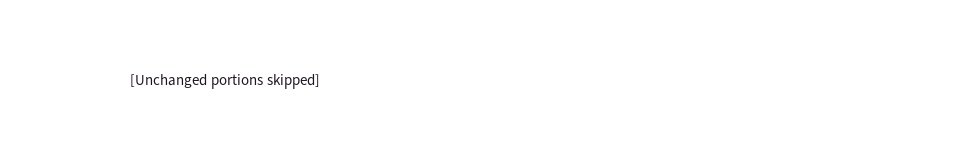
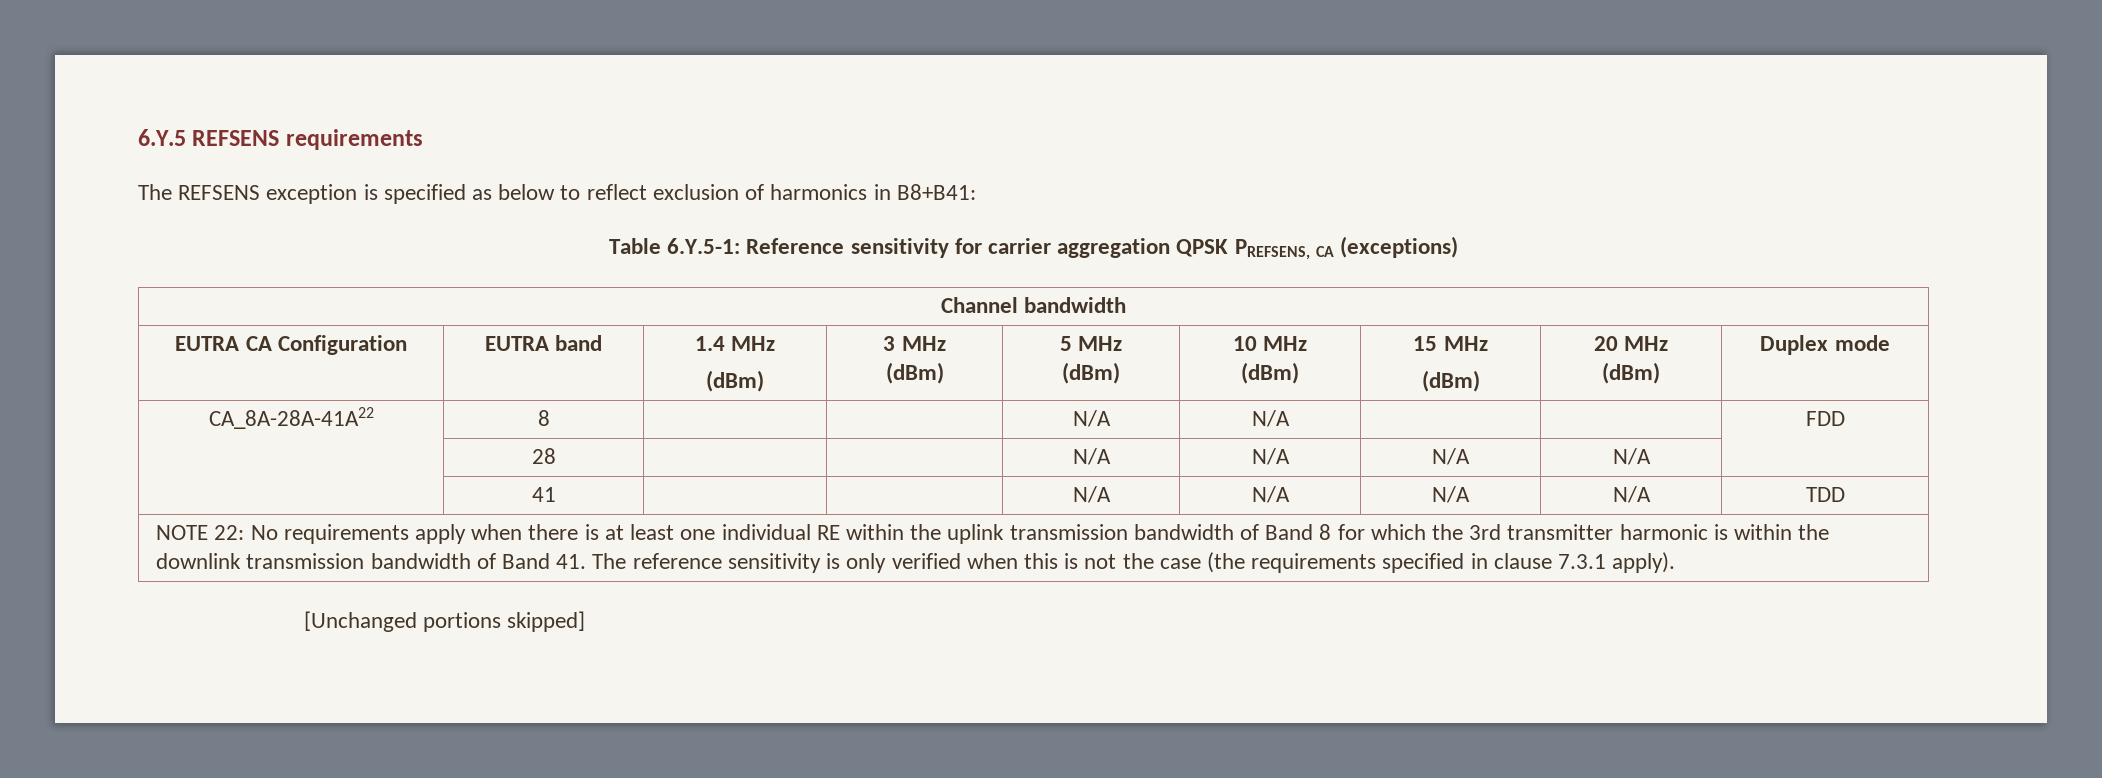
(130, 81) none -> [138,129,423,150] [138,184,976,204] [608,236,1459,260] [940,297,1127,313] [175,335,407,355] [484,335,603,351] [694,336,776,351] [706,370,764,392] [883,336,946,351] [885,362,944,384] [1059,336,1123,351] [1062,362,1120,384] [1232,336,1308,351] [1241,362,1299,384] [1413,336,1488,351] [1421,370,1480,392] [1593,336,1669,351] [1602,362,1660,384] [1760,335,1890,355] [208,407,374,429] [537,410,550,426] [1072,410,1111,427] [1251,410,1290,427] [1805,411,1845,426] [531,448,556,464] [1072,448,1111,465] [1251,448,1290,465] [1432,448,1470,465] [1612,448,1651,465] [531,487,556,502] [1072,486,1111,503] [1251,486,1290,503] [1432,486,1470,503] [1612,486,1651,503] [1805,487,1845,502] [156,524,1830,544] [156,552,1676,573] 6.Y.5 REFSENS requirements // The REFSENS exception is specified as below to reflect exclusion of harmonics in B8+B41: // Table 6.Y.5-1: Reference sensitivity for carrier aggregation QPSK PREFSENS, CA (exceptions) // Channel bandwidth // EUTRA CA Configuration | EUTRA band | 1.4 MHz // (dBm) | 3 MHz // (dBm) | 5 MHz // (dBm) | 10 MHz // (dBm) | 15 MHz // (dBm) | 20 MHz // (dBm) | Duplex mode // CA_8A-28A-41A22 | 8 | | | N/A | N/A | | | FDD // | 28 | | | N/A | N/A | N/A | N/A | // | 41 | | | N/A | N/A | N/A | N/A | TDD // NOTE 22: No requirements apply when there is at least one individual RE within the uplink transmission bandwidth of Band 8 for which the 3rd transmitter harmonic is within the downlink transmission bandwidth of Band 41. The reference sensitivity is only verified when this is not the case (the requirements specified in clause 7.3.1 apply). //

